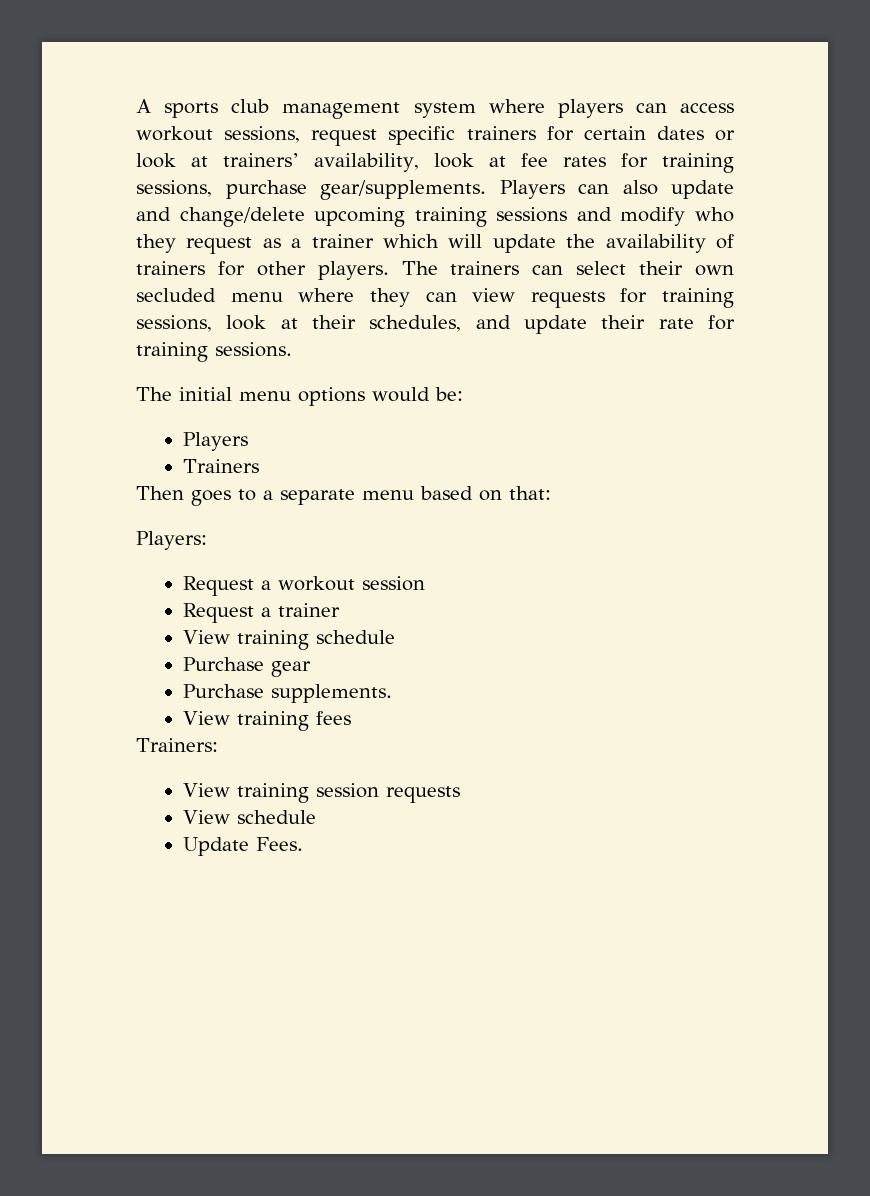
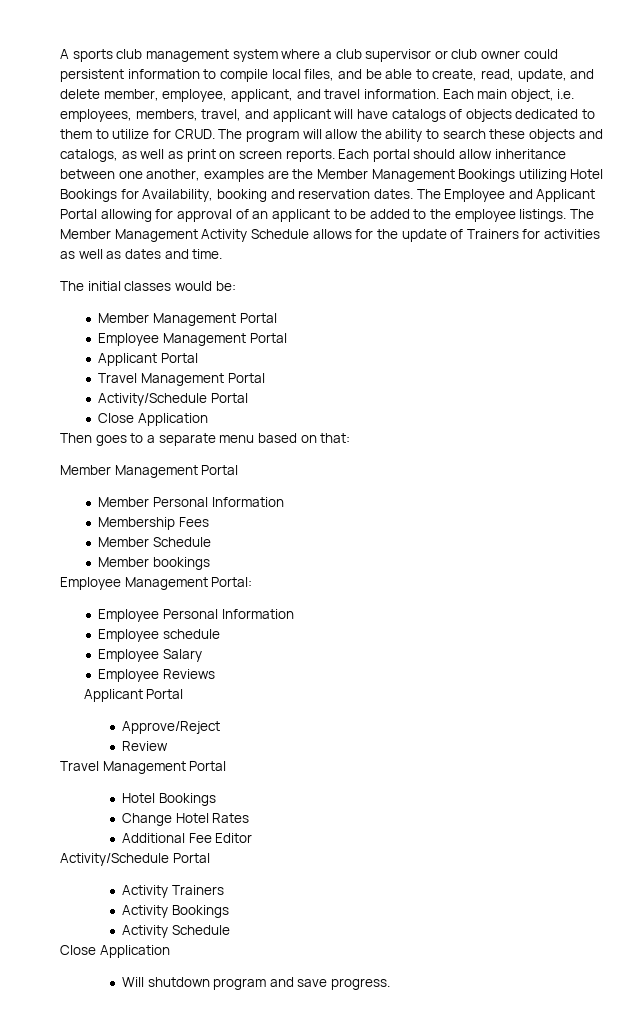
[557,99,734,118] [136,126,735,146] [136,153,734,173] [136,180,734,200] [136,207,734,227] [136,234,734,254] [136,261,735,280] [136,288,734,308] [136,315,735,334] [136,342,292,362] players can access workout sessions, request specific trainers for certain dates or look at trainers’ availability, look at fee rates for training sessions, purchase gear/supplements. Players can also update and change/delete upcoming training sessions and modify who they request as a trainer which will update the availability of trainers for other players. The trainers can select their own secluded menu where they can view requests for training sessions, look at their schedules, and update their rate for training sessions. -> [323,49,558,62] [60,69,595,82] [60,89,575,102] [60,109,596,122] [60,129,603,142] [60,149,566,162] [60,169,604,182] [60,189,596,202] [60,209,595,222] [60,229,601,242] [60,249,223,259] a club supervisor or club owner could persistent information to compile local files, and be able to create, read, update, and delete member, employee, applicant, and travel information. Each main object, i.e. employees, members, travel, and applicant will have catalogs of objects dedicated to them to utilize for CRUD. The program will allow the ability to search these objects and catalogs, as well as print on screen reports. Each portal should allow inheritance between one another, examples are the Member Management Bookings utilizing Hotel Bookings for Availability, booking and reservation dates. The Employee and Applicant Portal allowing for approval of an applicant to be added to the employee listings. The Member Management Activity Schedule allows for the update of Trainers for activities as well as dates and time.
[239,387,365,406] menu options -> [124,281,172,291] classes
[183,432,249,451] [183,459,260,473] Players // Trainers -> [98,313,277,326] [98,333,287,346] [98,353,198,366] [98,373,265,386] [98,393,248,406] [98,413,208,426] Member Management Portal // Employee Management Portal // Applicant Portal // Travel Management Portal // Activity/Schedule Portal // Close Application
[136,531,207,550] [183,576,426,596] [183,603,341,623] [183,630,396,650] [183,657,312,677] [183,684,393,703] [183,711,352,731] [136,738,218,752] [183,783,461,803] [183,810,317,824] [183,837,304,856] Players: // Request a workout session // Request a trainer // View training schedule // Purchase gear // Purchase supplements. // View training fees // Trainers: // View training session requests // View schedule // Update Fees. -> [60,465,239,478] [98,497,284,507] [98,517,209,530] [98,537,211,547] [98,557,210,570] [60,577,253,590] [98,609,294,622] [98,629,220,642] [98,649,202,662] [98,669,215,682] [83,689,184,702] [121,721,220,734] [121,741,168,751] [60,761,227,774] [121,793,216,806] [121,813,250,826] [121,833,253,843] [60,853,210,866] [121,885,224,898] [121,905,229,918] [121,925,230,938] [60,945,170,958] [121,977,391,990] Member Management Portal // Member Personal Information // Membership Fees // Member Schedule // Member bookings // Employee Management Portal: // Employee Personal Information // Employee schedule // Employee Salary // Employee Reviews // Applicant Portal // Approve/Reject // Review // Travel Management Portal // Hotel Bookings // Change Hotel Rates // Additional Fee Editor // Activity/Schedule Portal // Activity Trainers // Activity Bookings // Activity Schedule // Close Application // Will shutdown program and save progress.

